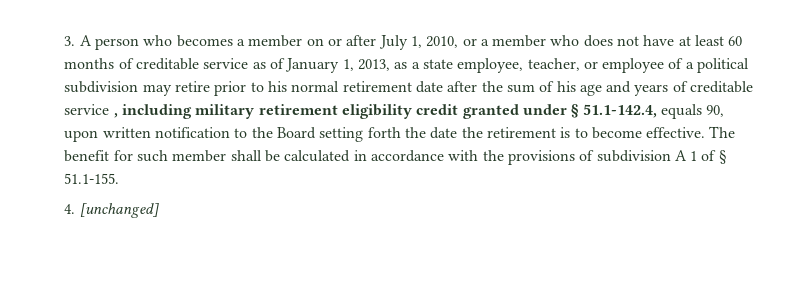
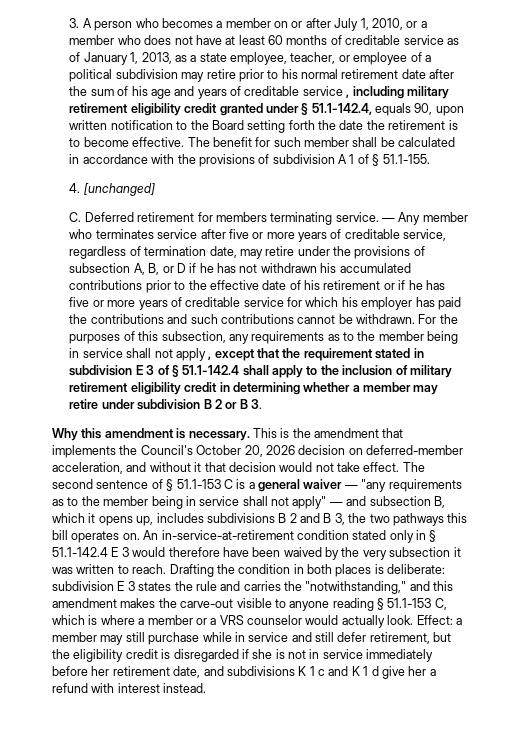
(159, 210) none -> [69,212,468,225] [69,229,447,242] [69,246,425,259] [69,263,411,275] [69,280,445,293] [69,297,461,310] [69,314,458,324] [69,331,459,344] [69,348,424,361] [69,365,452,378] [69,382,439,395] [69,399,262,410] [52,428,404,441] [52,445,463,458] [52,462,425,474] [52,479,462,492] [52,496,445,509] [52,513,468,526] [52,530,437,543] [52,547,461,560] [52,564,446,577] [52,581,454,594] [52,598,447,611] [52,615,462,628] [52,632,452,645] [52,649,434,662] [52,666,436,679] [52,683,207,693] // C. Deferred retirement for members terminating service. — Any member who terminates service after five or more years of creditable service, regardless of termination date, may retire under the provisions of subsection A, B, or D if he has not withdrawn his accumulated contributions prior to the effective date of his retirement or if he has five or more years of creditable service for which his employer has paid the contributions and such contributions cannot be withdrawn. For the purposes of this subsection, any requirements as to the member being in service shall not apply , except that the requirement stated in subdivision E 3 of § 51.1-142.4 shall apply to the inclusion of military retirement eligibility credit in determining whether a member may retire under subdivision B 2 or B 3. // Why this amendment is necessary. This is the amendment that implements the Council's October 20, 2026 decision on deferred-member acceleration, and without it that decision would not take effect. The second sentence of § 51.1-153 C is a general waiver — "any requirements as to the member being in service shall not apply" — and subsection B, which it opens up, includes subdivisions B 2 and B 3, the two pathways this bill operates on. An in-service-at-retirement condition stated only in § 51.1-142.4 E 3 would therefore have been waived by the very subsection it was written to reach. Drafting the condition in both places is deliberate: subdivision E 3 states the rule and carries the "notwithstanding," and this amendment makes the carve-out visible to anyone reading § 51.1-153 C, which is where a member or a VRS counselor would actually look. Effect: a member may still purchase while in service and still defer retirement, but the eligibility credit is disregarded if she is not in service immediately before her retirement date, and subdivisions K 1 c and K 1 d give her a refund with interest instead.

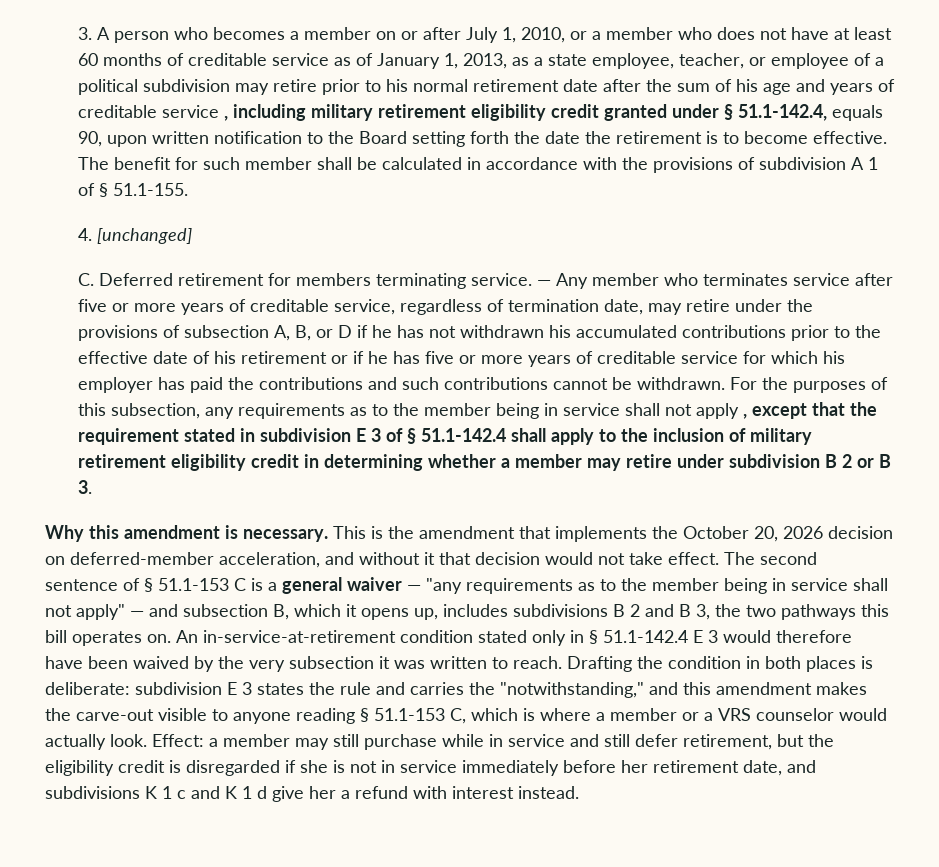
[140,445,193,455] Council's -> (678, 532) none

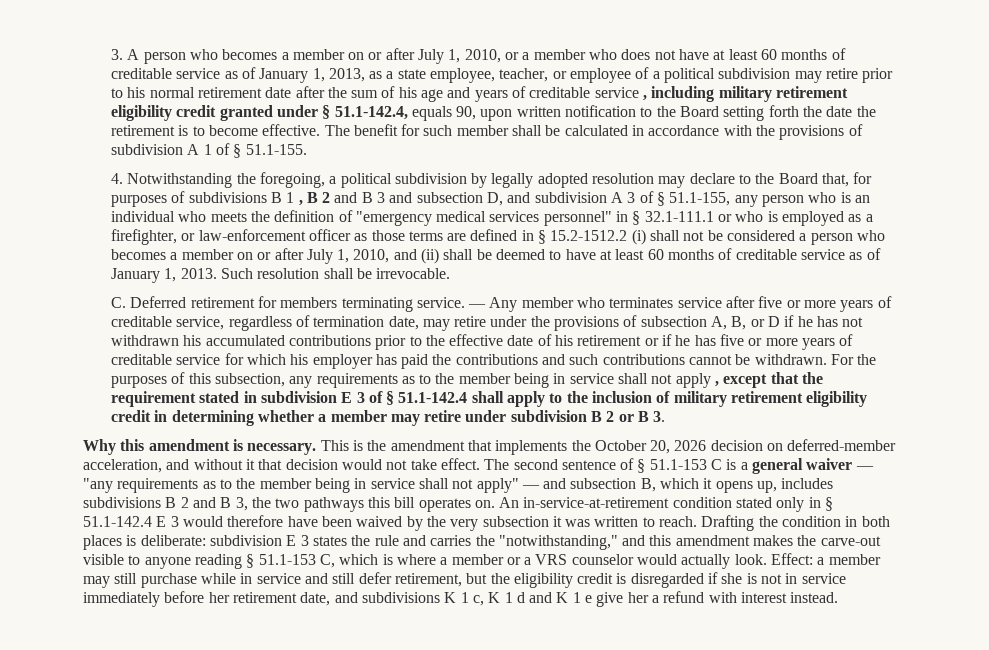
[96,228,192,244] [unchanged] -> [127,172,873,188] [110,191,870,207] [110,210,873,226] [110,229,885,245] [110,248,881,264] [110,268,451,283] Notwithstanding the foregoing, a political subdivision by legally adopted resolution may declare to the Board that, for purposes of subdivisions B 1 , B 2 and B 3 and subsection D, and subdivision A 3 of § 51.1-155, any person who is an individual who meets the definition of "emergency medical services personnel" in § 32.1-111.1 or who is employed as a firefighter, or law-enforcement officer as those terms are defined in § 15.2-1512.2 (i) shall not be considered a person who becomes a member on or after July 1, 2010, and (ii) shall be deemed to have at least 60 months of creditable service as of January 1, 2013. Such resolution shall be irrevocable.
[177,790,186,799] c -> [472,592,525,606] c, K 1 d
[257,786,267,799] d -> [585,595,593,603] e

